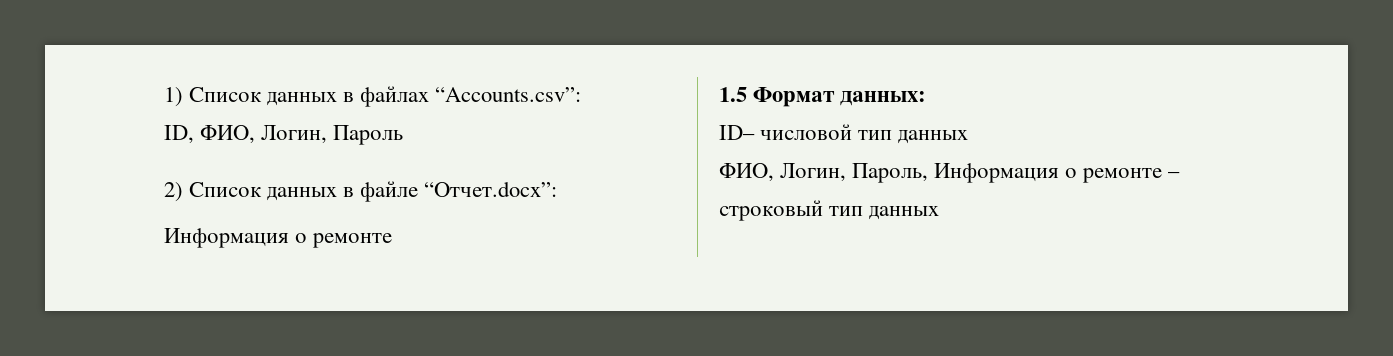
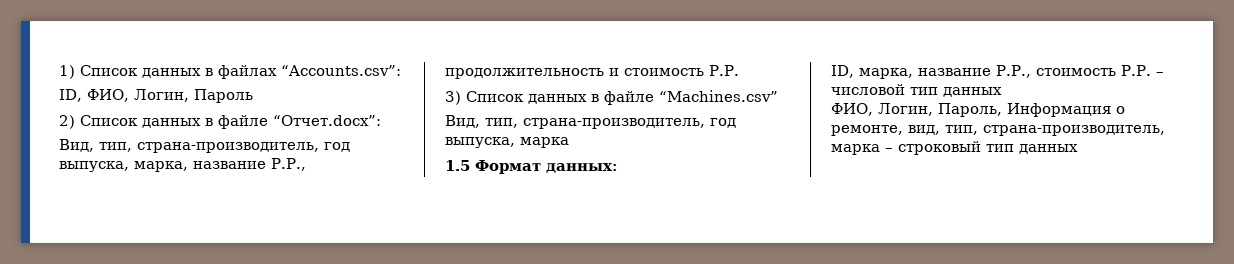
[164,228,393,248] [719,87,927,107] [719,125,755,140] Информация о ремонте // 1.5 Формат данных: // ID– -> [59,139,350,153] [59,158,306,172] [445,65,739,79] [445,90,778,105] [445,115,736,129] [445,137,569,148] [445,160,618,174] [831,65,1164,79] Вид, тип, страна-производитель, год выпуска, марка, название Р.Р., продолжительность и стоимость Р.Р. // 3) Список данных в файле “Machines.csv” // Вид, тип, страна-производитель, год выпуска, марка // 1.5 Формат данных: // ID, марка, название Р.Р., стоимость Р.Р. –
[1082,168,1163,183] ремонте -> [831,125,1165,136] [831,144,880,155] ремонте, вид, тип, страна-производитель, марка

